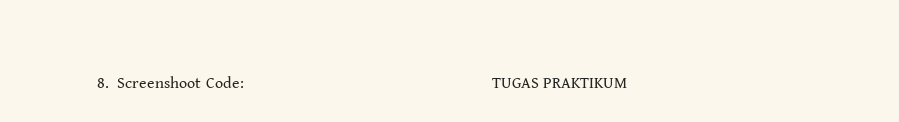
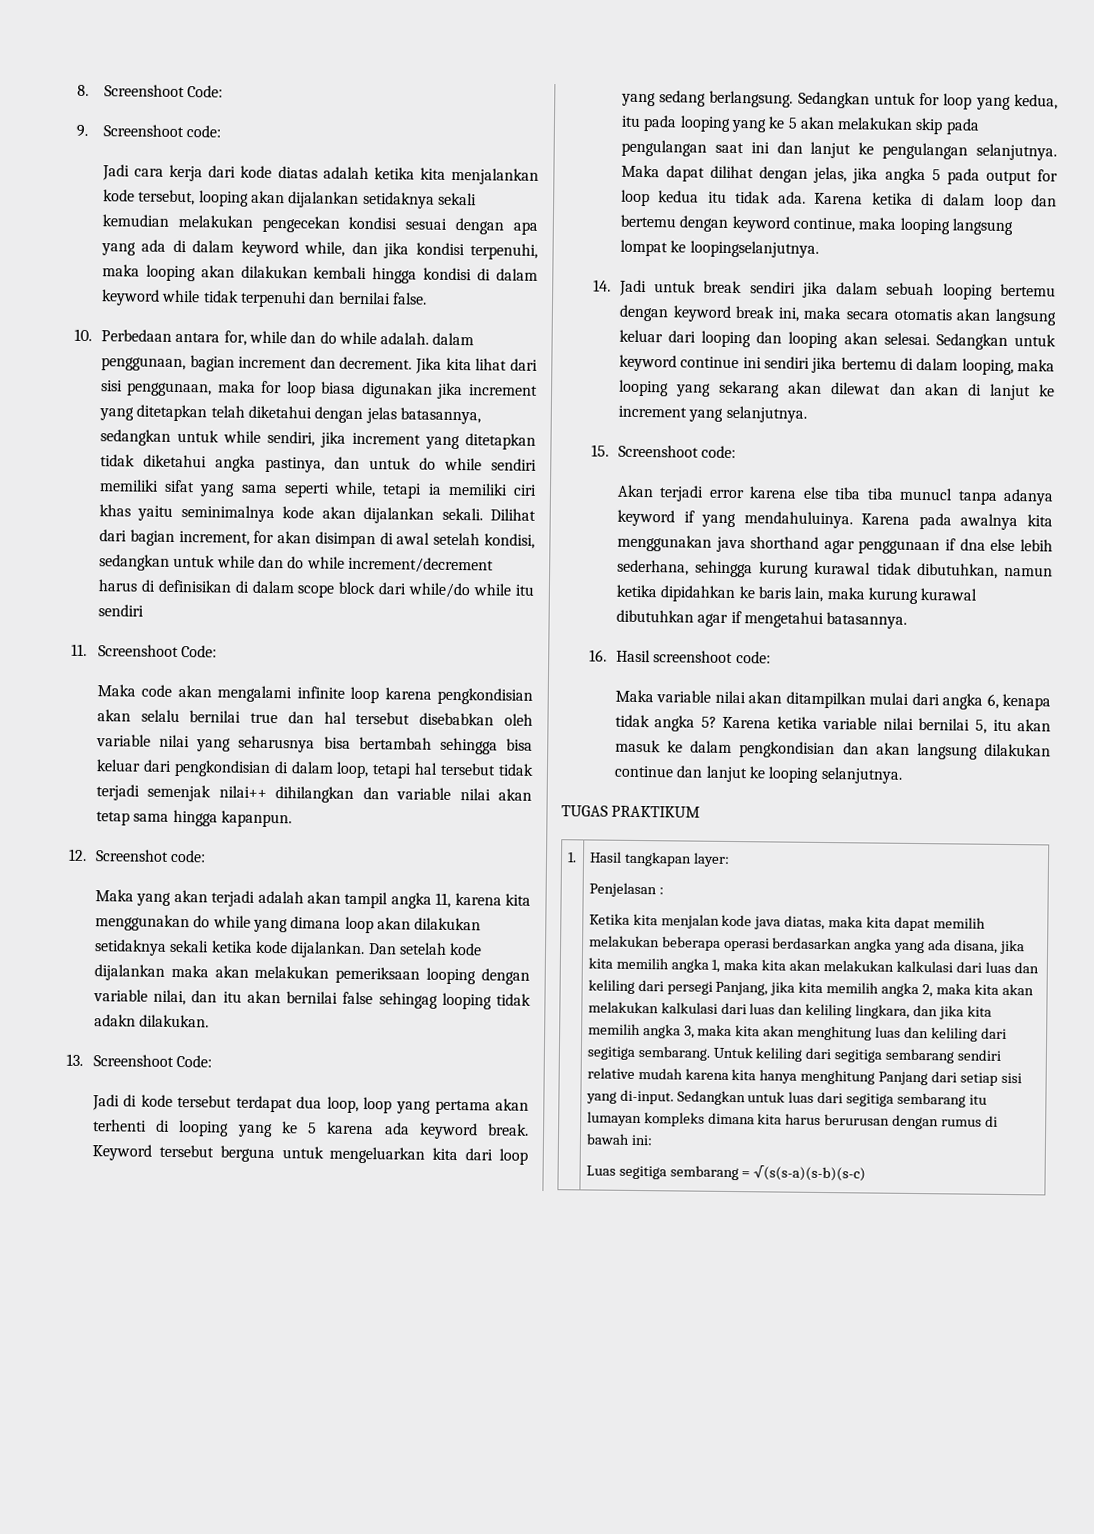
[492,78,628,88] TUGAS PRAKTIKUM -> [76,124,222,138] [101,164,539,185] [102,189,477,209] [101,214,538,235] [100,239,538,260] [101,264,539,284] [100,289,427,308] [74,328,475,346] [100,355,539,374] [100,380,539,400] [98,404,481,425] [99,429,536,450] [99,454,538,473] [98,479,537,499] [98,504,536,524] [98,529,536,549] [98,554,494,574] [97,579,534,599] [97,604,144,617] [71,643,218,658] [96,684,533,705] [96,709,534,726] [95,734,533,755] [95,759,534,779] [95,784,532,803] [95,809,292,828] [68,848,207,863] [94,889,531,909] [94,914,482,934] [93,939,483,959] [93,964,530,985] [92,989,531,1010] [93,1014,210,1028] [66,1053,213,1068] [91,1094,529,1115] [92,1119,529,1140] [91,1144,528,1165] [620,90,1058,110] [620,115,980,135] [620,139,1057,161] [620,164,1058,186] [620,189,1057,211] [619,214,1013,236] [619,239,819,258] [593,279,1056,300] [618,304,1056,326] [618,329,1056,350] [618,354,1055,376] [618,379,1055,401] [617,405,807,423] [591,444,737,459] [616,484,1054,506] [616,509,1053,531] [616,534,1053,555] [616,559,1053,579] [615,584,978,605] [615,609,908,629] [589,649,771,664] [614,689,1051,711] [614,714,1051,734] [614,739,1051,760] [613,765,903,784] [561,805,701,818] [566,852,577,863] [588,851,730,867] [588,882,664,898] [588,913,986,932] [588,935,1026,955] [587,957,1039,974] [587,979,1034,998] [587,1001,992,1020] [587,1023,1007,1042] [586,1046,1002,1064] [586,1067,1022,1086] [585,1089,988,1108] [586,1111,999,1130] [585,1133,653,1146] [585,1165,867,1182] 9. Screenshoot code: // Jadi cara kerja dari kode diatas adalah ketika kita menjalankan kode tersebut, looping akan dijalankan setidaknya sekali kemudian melakukan pengecekan kondisi sesuai dengan apa yang ada di dalam keyword while, dan jika kondisi terpenuhi, maka looping akan dilakukan kembali hingga kondisi di dalam keyword while tidak terpenuhi dan bernilai false. // 10. Perbedaan antara for, while dan do while adalah. dalam penggunaan, bagian increment dan decrement. Jika kita lihat dari sisi penggunaan, maka for loop biasa digunakan jika increment yang ditetapkan telah diketahui dengan jelas batasannya, sedangkan untuk while sendiri, jika increment yang ditetapkan tidak diketahui angka pastinya, dan untuk do while sendiri memiliki sifat yang sama seperti while, tetapi ia memiliki ciri khas yaitu seminimalnya kode akan dijalankan sekali. Dilihat dari bagian increment, for akan disimpan di awal setelah kondisi, sedangkan untuk while dan do while increment/decrement harus di definisikan di dalam scope block dari while/do while itu sendiri // 11. Screenshoot Code: // Maka code akan mengalami infinite loop karena pengkondisian akan selalu bernilai true dan hal tersebut disebabkan oleh variable nilai yang seharusnya bisa bertambah sehingga bisa keluar dari pengkondisian di dalam loop, tetapi hal tersebut tidak terjadi semenjak nilai++ dihilangkan dan variable nilai akan tetap sama hingga kapanpun. // 12. Screenshot code: // Maka yang akan terjadi adalah akan tampil angka 11, karena kita menggunakan do while yang dimana loop akan dilakukan setidaknya sekali ketika kode dijalankan. Dan setelah kode dijalankan maka akan melakukan pemeriksaan looping dengan variable nilai, dan itu akan bernilai false sehingag looping tidak adakn dilakukan. // 13. Screenshoot Code: // Jadi di kode tersebut terdapat dua loop, loop yang pertama akan terhenti di looping yang ke 5 karena ada keyword break. Keyword tersebut berguna untuk mengeluarkan kita dari loop yang sedang berlangsung. Sedangkan untuk for loop yang kedua, itu pada looping yang ke 5 akan melakukan skip pada pengulangan saat ini dan lanjut ke pengulangan selanjutnya. Maka dapat dilihat dengan jelas, jika angka 5 pada output for loop kedua itu tidak ada. Karena ketika di dalam loop dan bertemu dengan keyword continue, maka looping langsung lompat ke loopingselanjutnya. // 14. Jadi untuk break sendiri jika dalam sebuah looping bertemu dengan keyword break ini, maka secara otomatis akan langsung keluar dari looping dan looping akan selesai. Sedangkan untuk keyword continue ini sendiri jika bertemu di dalam looping, maka looping yang sekarang akan dilewat dan akan di lanjut ke increment yang selanjutnya. // 15. Screenshoot code: // Akan terjadi error karena else tiba tiba munucl tanpa adanya keyword if yang mendahuluinya. Karena pada awalnya kita menggunakan java shorthand agar penggunaan if dna else lebih sederhana, sehingga kurung kurawal tidak dibutuhkan, namun ketika dipidahkan ke baris lain, maka kurung kurawal dibutuhkan agar if mengetahui batasannya. // 16. Hasil screenshoot code: // Maka variable nilai akan ditampilkan mulai dari angka 6, kenapa tidak angka 5? Karena ketika variable nilai bernilai 5, itu akan masuk ke dalam pengkondisian dan akan langsung dilakukan continue dan lanjut ke looping selanjutnya. // TUGAS PRAKTIKUM // 1. | Hasil tangkapan layer: // Penjelasan : // Ketika kita menjalan kode java diatas, maka kita dapat memilih melakukan beberapa operasi berdasarkan angka yang ada disana, jika kita memilih angka 1, maka kita akan melakukan kalkulasi dari luas dan keliling dari persegi Panjang, jika kita memilih angka 2, maka kita akan melakukan kalkulasi dari luas dan keliling lingkara, dan jika kita memilih angka 3, maka kita akan menghitung luas dan keliling dari segitiga sembarang. Untuk keliling dari segitiga sembarang sendiri relative mudah karena kita hanya menghitung Panjang dari setiap sisi yang di-input. Sedangkan untuk luas dari segitiga sembarang itu lumayan kompleks dimana kita harus berurusan dengan rumus di bawah ini: // Luas segitiga sembarang = √(s(s-a)(s-b)(s-c)

